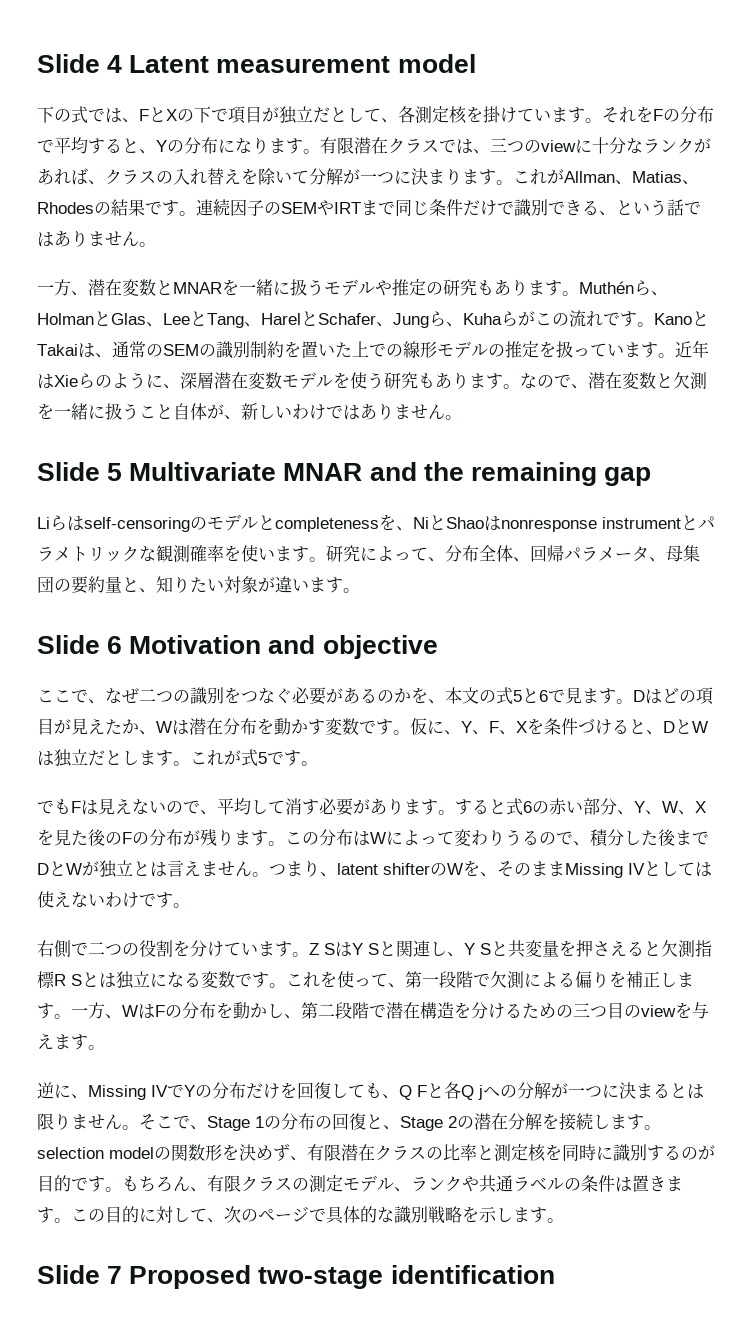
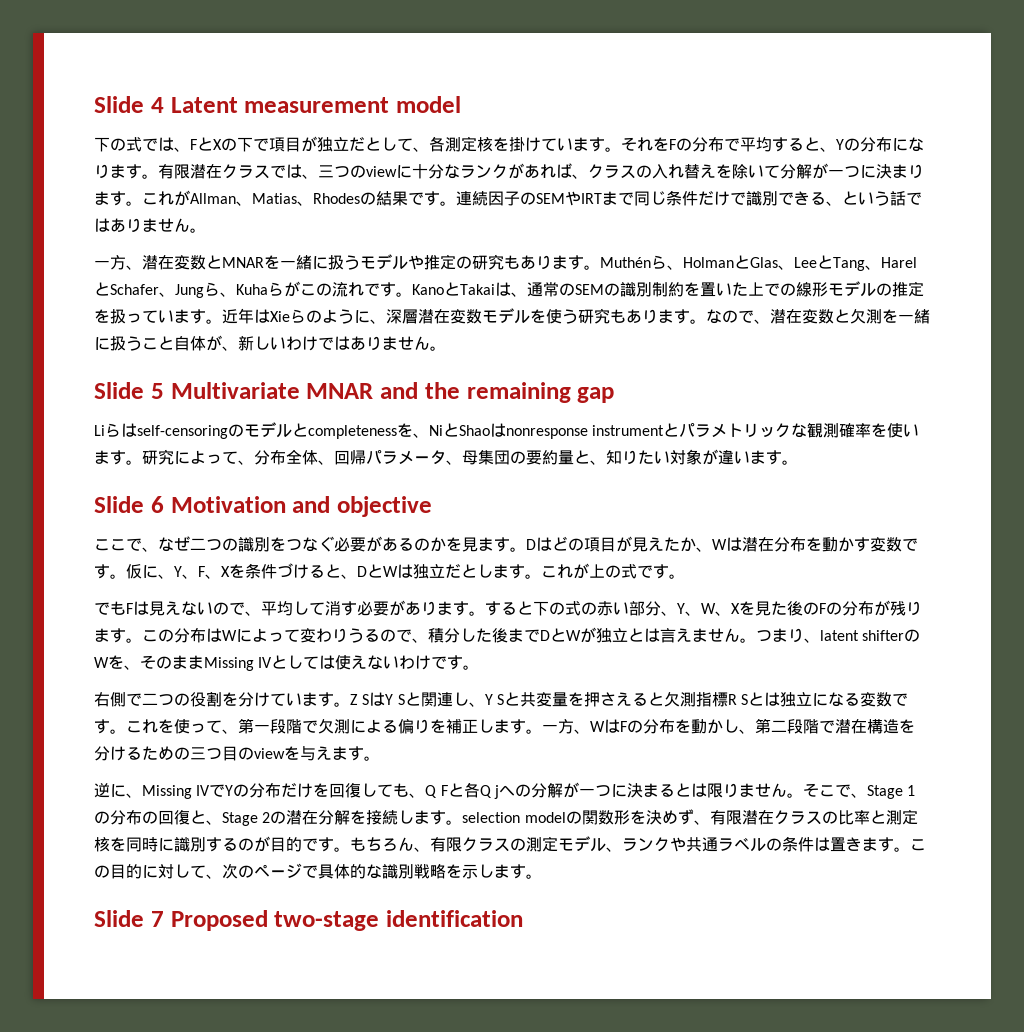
[428,687,565,705] 、本文の式5と6で -> (462, 544) none
[241,749,267,767] 式5 -> [589,564,637,579] 上の式
[506,798,532,816] 式6 -> [533,601,581,616] 下の式

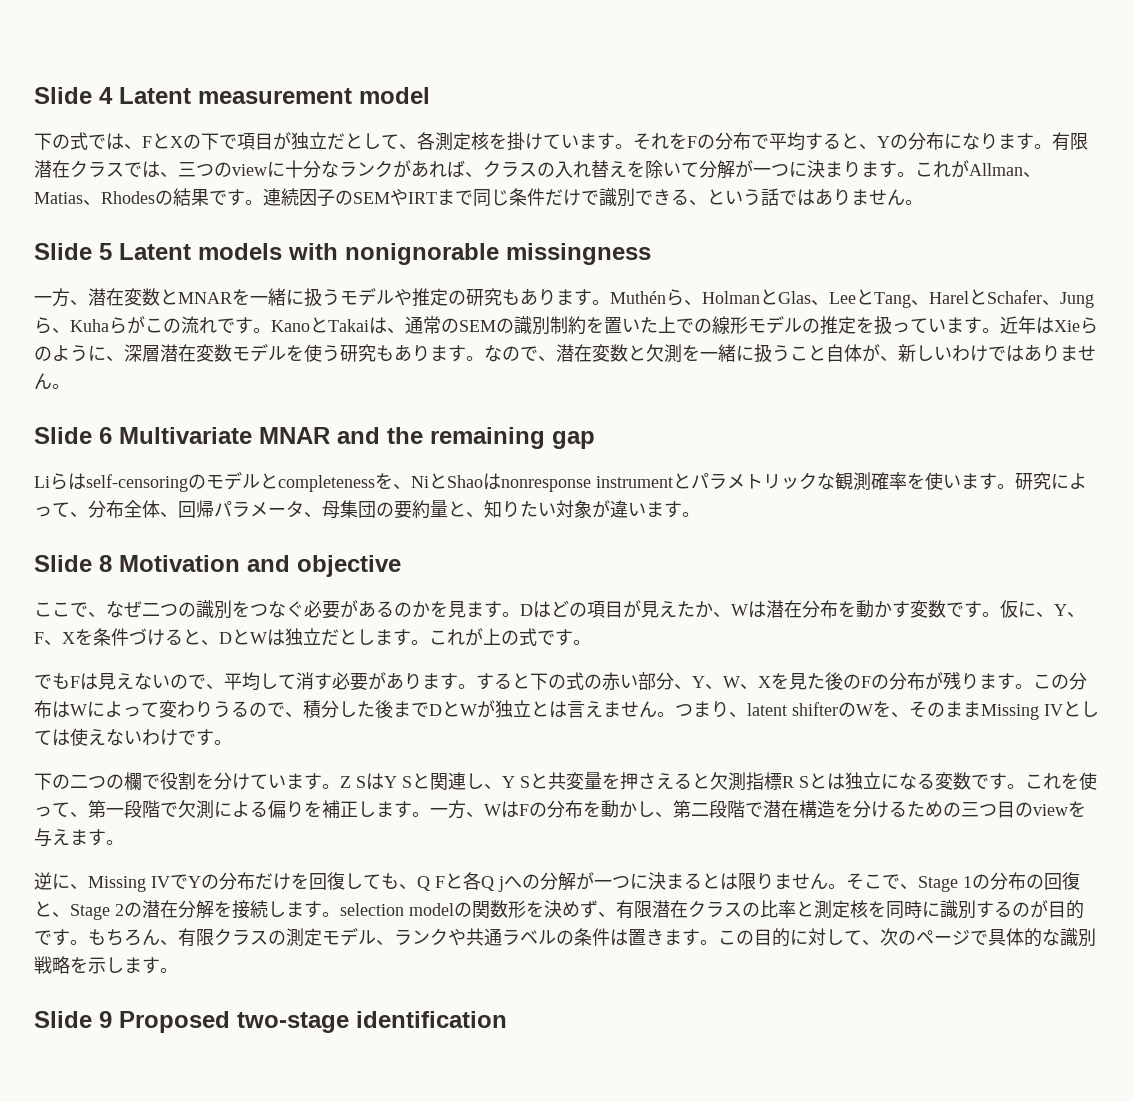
(206, 230) none -> [34,243,651,265] // Slide 5 Latent models with nonignorable missingness
[150,383,164,399] 5 -> [99,427,112,444] 6
[150,496,164,513] 6 -> [99,555,112,572] 8
[94,692,190,707] 右側で二つの -> [34,772,160,790] 下の二つの欄で
[150,911,164,927] 7 -> [99,1011,112,1028] 9

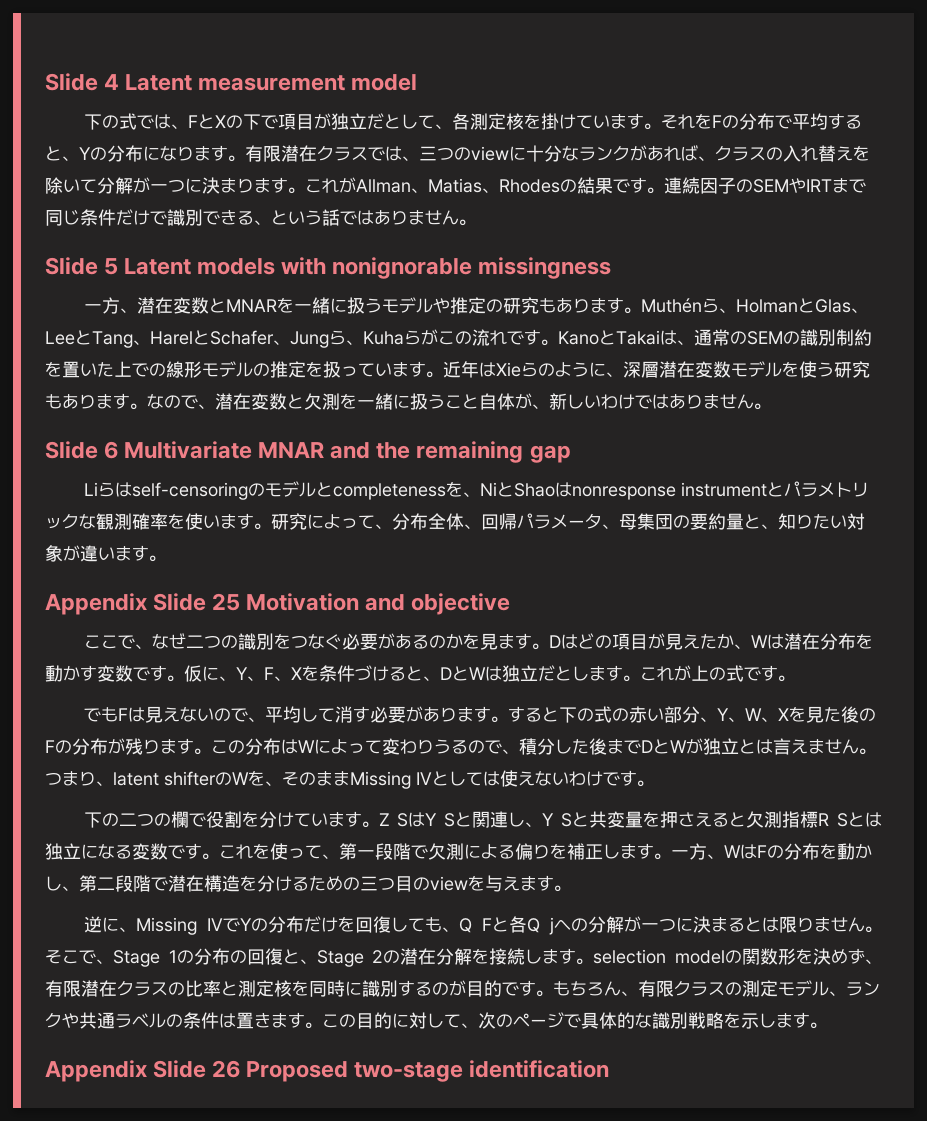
[34,555,112,572] Slide 8 -> [45,593,241,615] Appendix Slide 25
[34,1011,112,1028] Slide 9 -> [45,1060,241,1082] Appendix Slide 26

